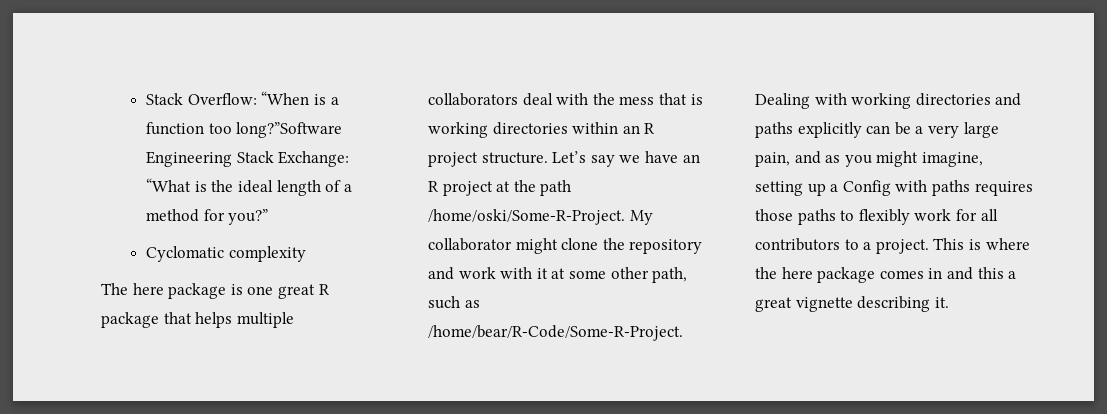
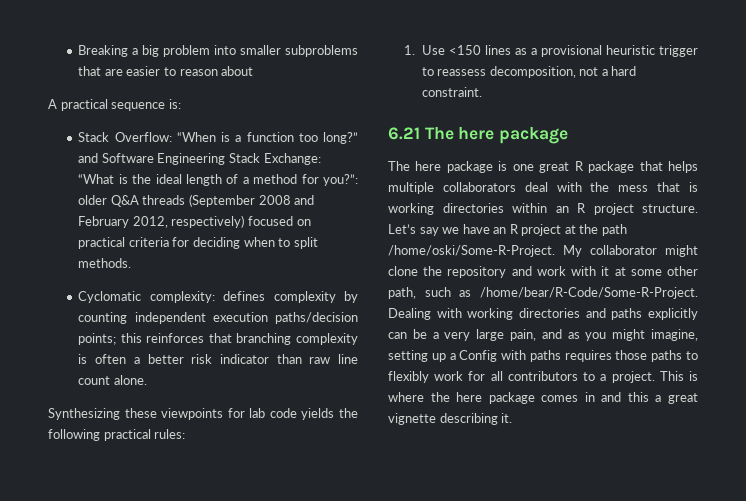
(146, 99) none -> [78,45,358,57] [78,66,254,76] [48,99,181,111] Breaking a big problem into smaller subproblems that are easier to reason about // A practical sequence is: //
[236,122,343,138] long?”Software -> [323,132,359,144] [78,153,154,163] long?” and Software
[228,209,269,225] you?” -> [323,174,358,186] [78,194,315,207] [78,215,311,228] [78,237,318,249] [78,258,132,268] you?”: older Q&A threads (September 2008 and February 2012, respectively) focused on practical criteria for deciding when to split methods.
[228,246,306,262] complexity -> [149,291,358,303] [78,312,358,324] [78,333,358,345] [78,354,358,364] [78,375,147,385] [48,408,358,420] [48,429,186,441] [404,45,698,57] [421,66,637,78] [421,87,482,97] [388,127,569,144] complexity: defines complexity by counting independent execution paths/decision points; this reinforces that branching complexity is often a better risk indicator than raw line count alone. // Synthesizing these viewpoints for lab code yields the following practical rules: // 1. Use <150 lines as a provisional heuristic trigger to reassess decomposition, not a hard constraint. // 6.21 The here package

